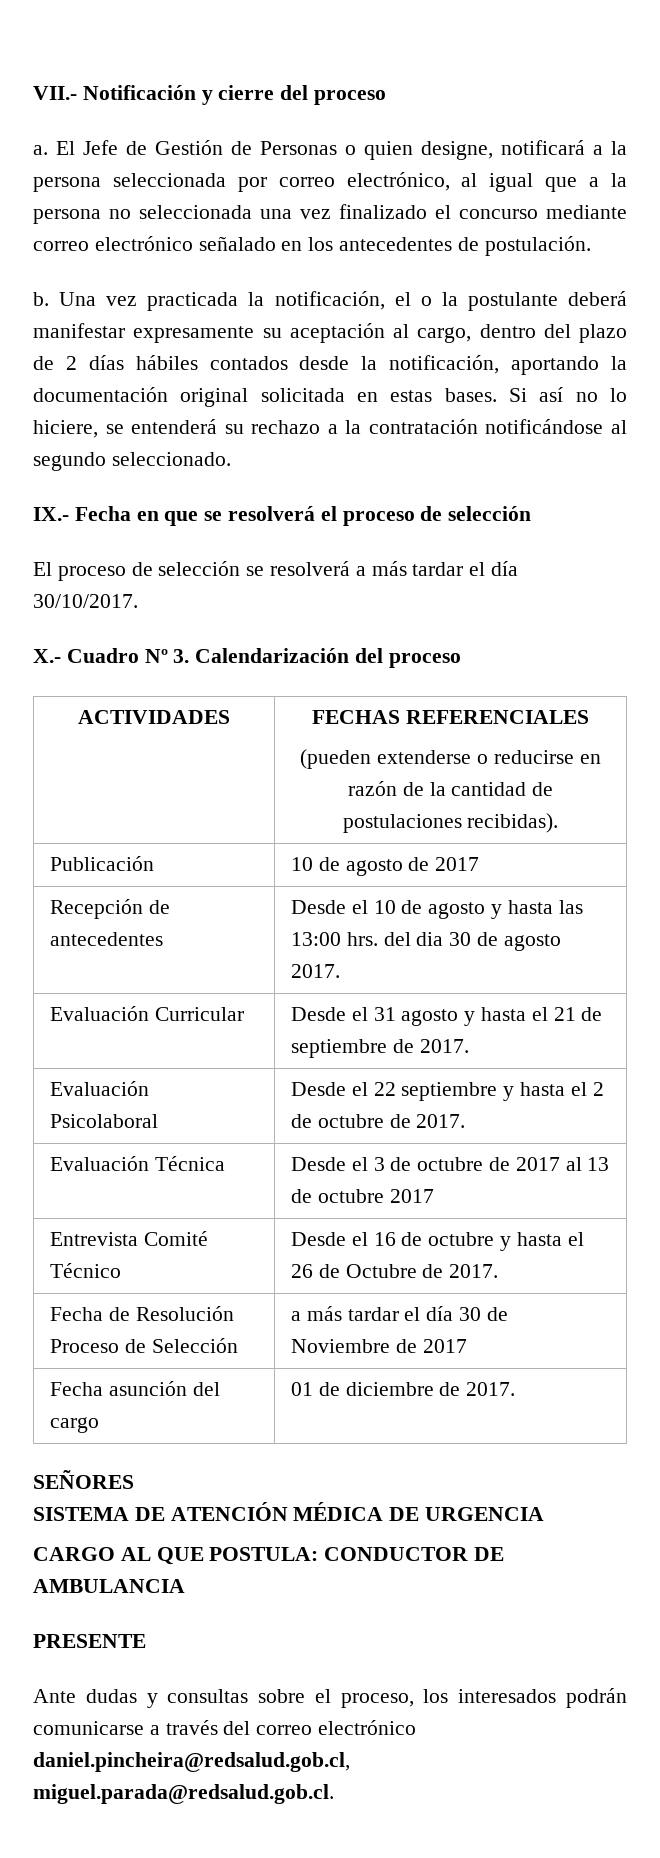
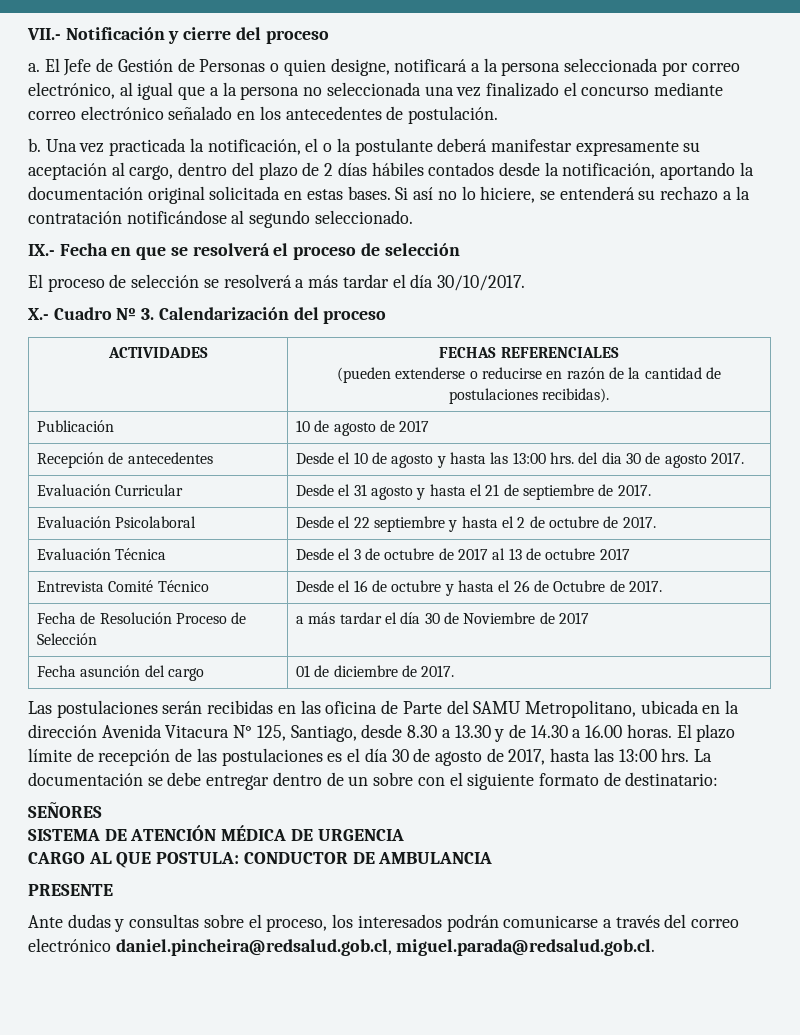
(516, 1389) none -> [28,700,740,718] [28,724,736,742] [28,748,713,766] [28,772,719,790] // Las postulaciones serán recibidas en las oficina de Parte del SAMU Metropolitano, ubicada en la dirección Avenida Vitacura N° 125, Santiago, desde 8.30 a 13.30 y de 14.30 a 16.00 horas. El plazo límite de recepción de las postulaciones es el día 30 de agosto de 2017, hasta las 13:00 hrs. La documentación se debe entregar dentro de un sobre con el siguiente formato de destinatario:

